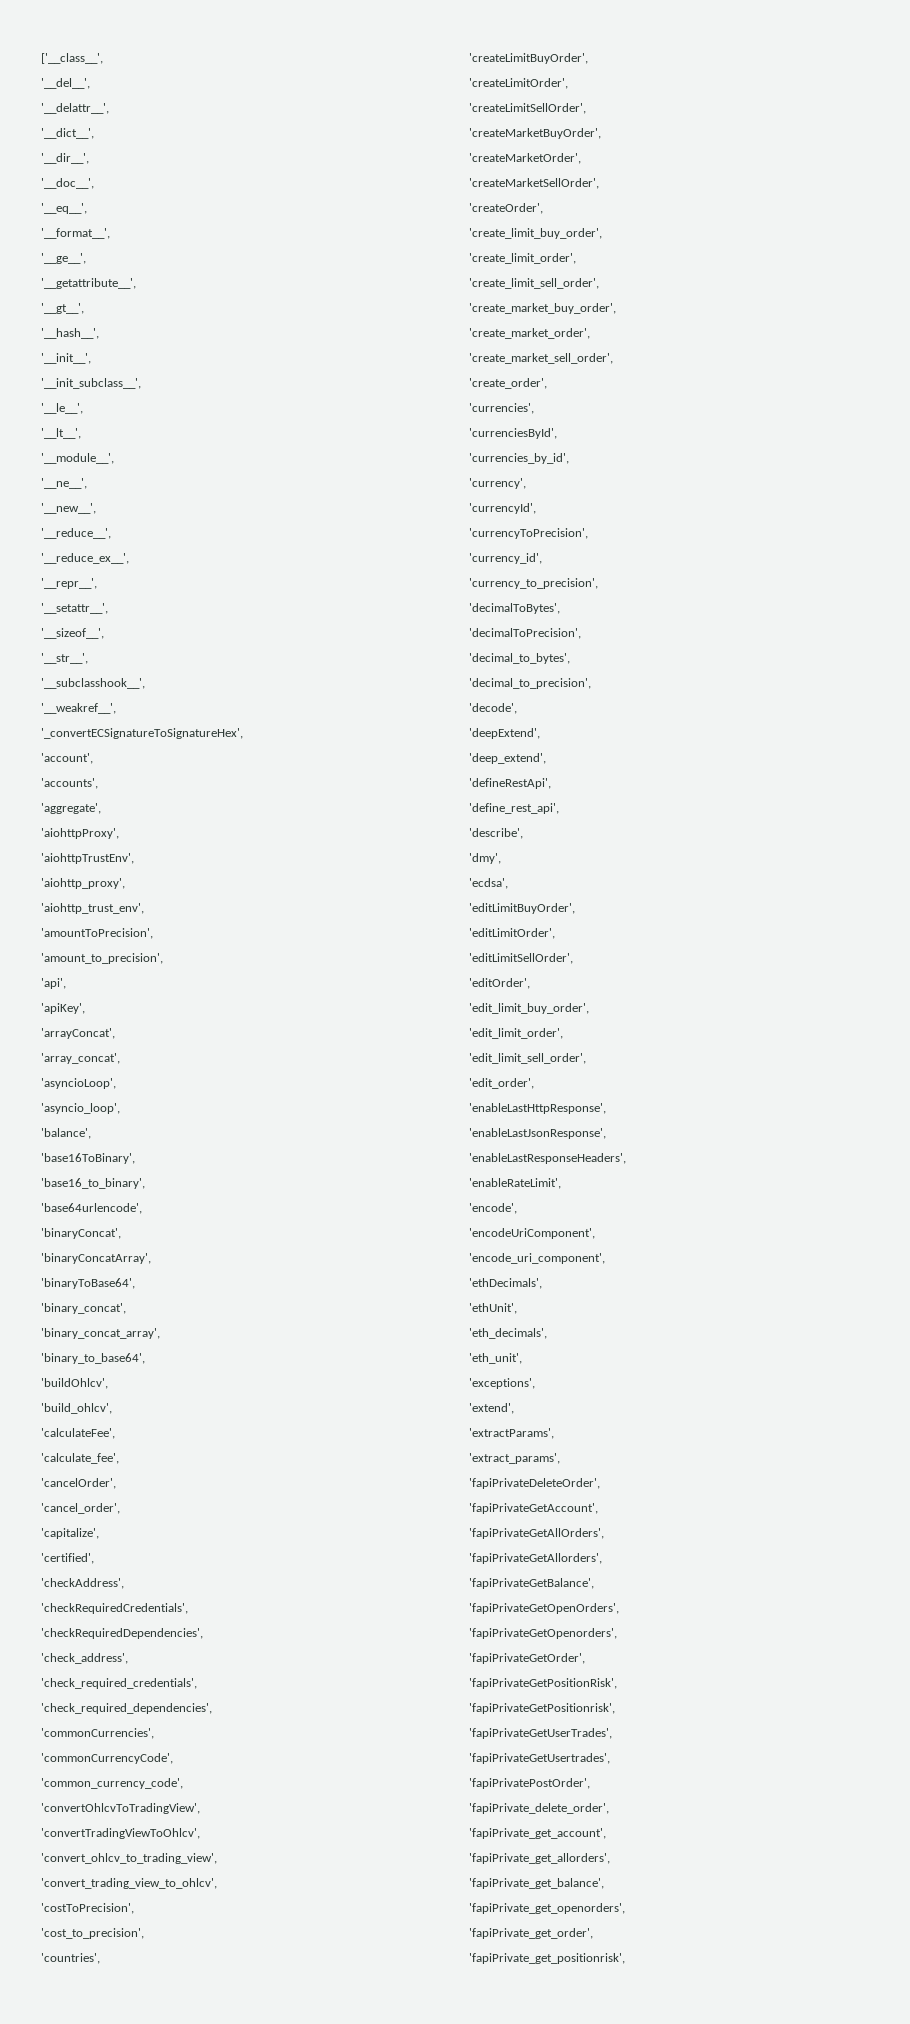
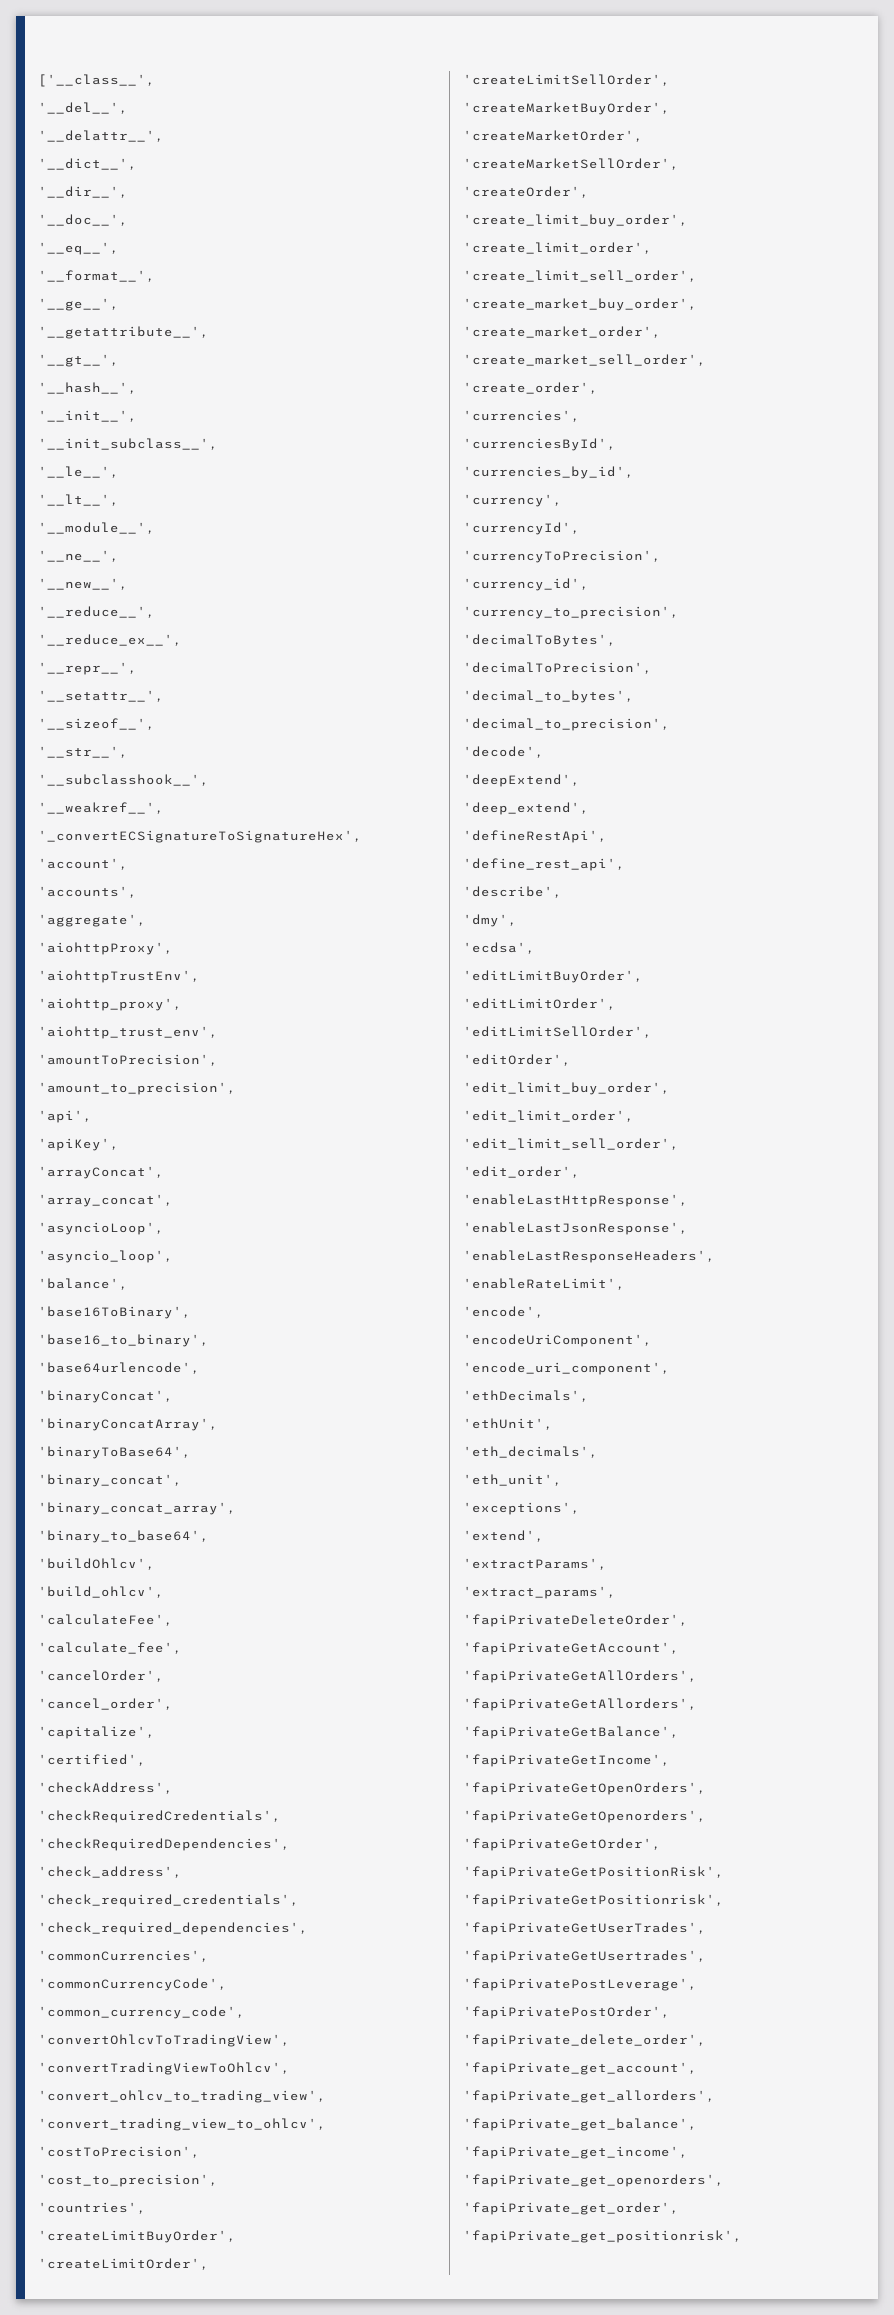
(594, 1583) none -> [463,1754,670,1767] // 'fapiPrivateGetIncome',
(610, 1758) none -> [463,1978,697,1991] // 'fapiPrivatePostLeverage',
(604, 1883) none -> [463,2146,688,2159] // 'fapiPrivate_get_income',

